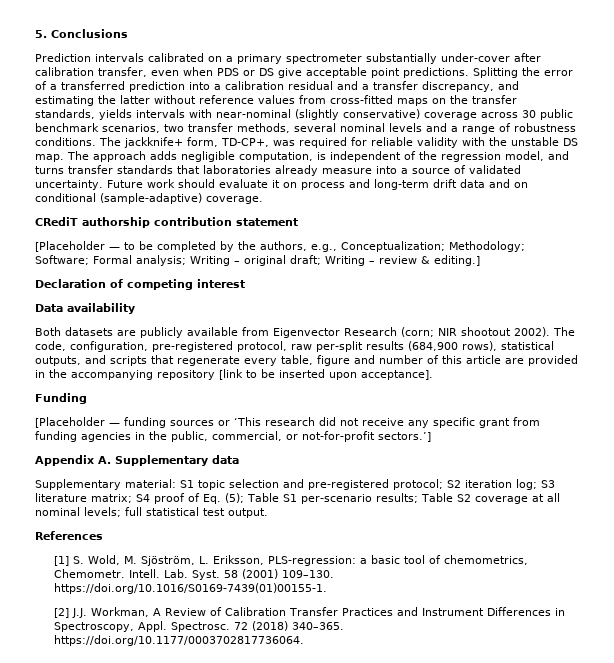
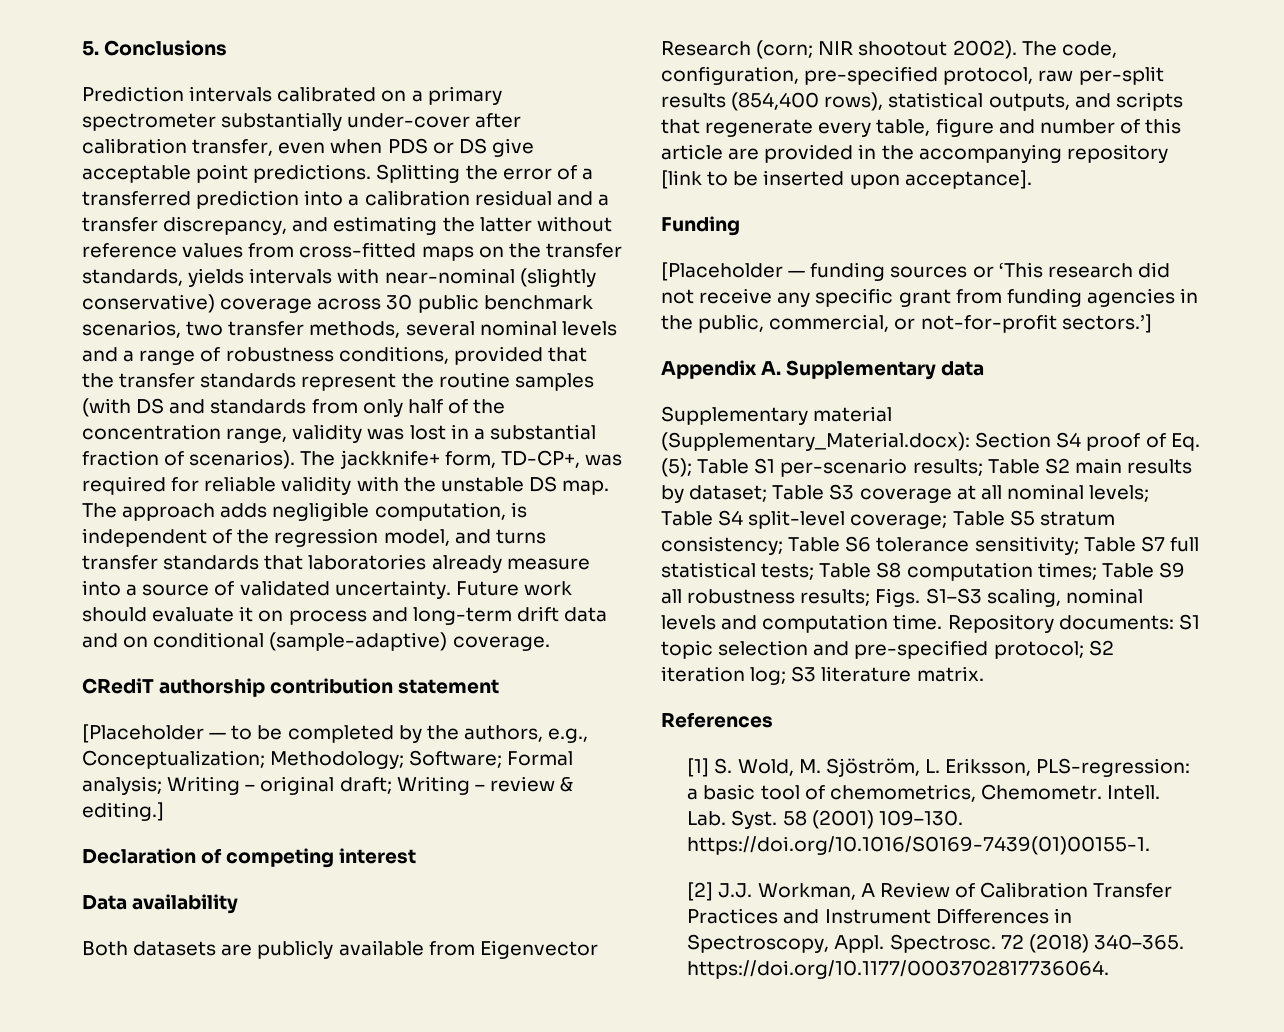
[35,137,96,146] conditions. -> [338,346,587,365] [82,372,594,391] [82,398,506,417] [82,424,596,443] [82,450,296,469] conditions, provided that the transfer standards represent the routine samples (with DS and standards from only half of the concentration range, validity was lost in a substantial fraction of scenarios).
[152,341,233,352] pre-registered -> [804,66,939,85] pre-specified
[408,341,458,351] (684,900 -> [731,92,820,111] (854,400
[125,479,555,490] [35,493,132,503] material: S1 topic selection and pre-registered protocol; S2 iteration log; S3 literature matrix; -> [813,406,893,422] [661,432,1052,451] material (Supplementary_Material.docx): Section
(471, 498) none -> [1074,458,1193,474] [661,484,855,503] main results by dataset; Table S3
[125,507,268,518] full statistical test output. -> [661,510,1115,529] [661,536,1199,555] [661,562,1185,581] [661,588,1143,607] [661,614,1200,633] [661,640,1114,659] [661,666,984,685] Table S4 split-level coverage; Table S5 stratum consistency; Table S6 tolerance sensitivity; Table S7 full statistical tests; Table S8 computation times; Table S9 all robustness results; Figs. S1–S3 scaling, nominal levels and computation time. Repository documents: S1 topic selection and pre-specified protocol; S2 iteration log; S3 literature matrix.

